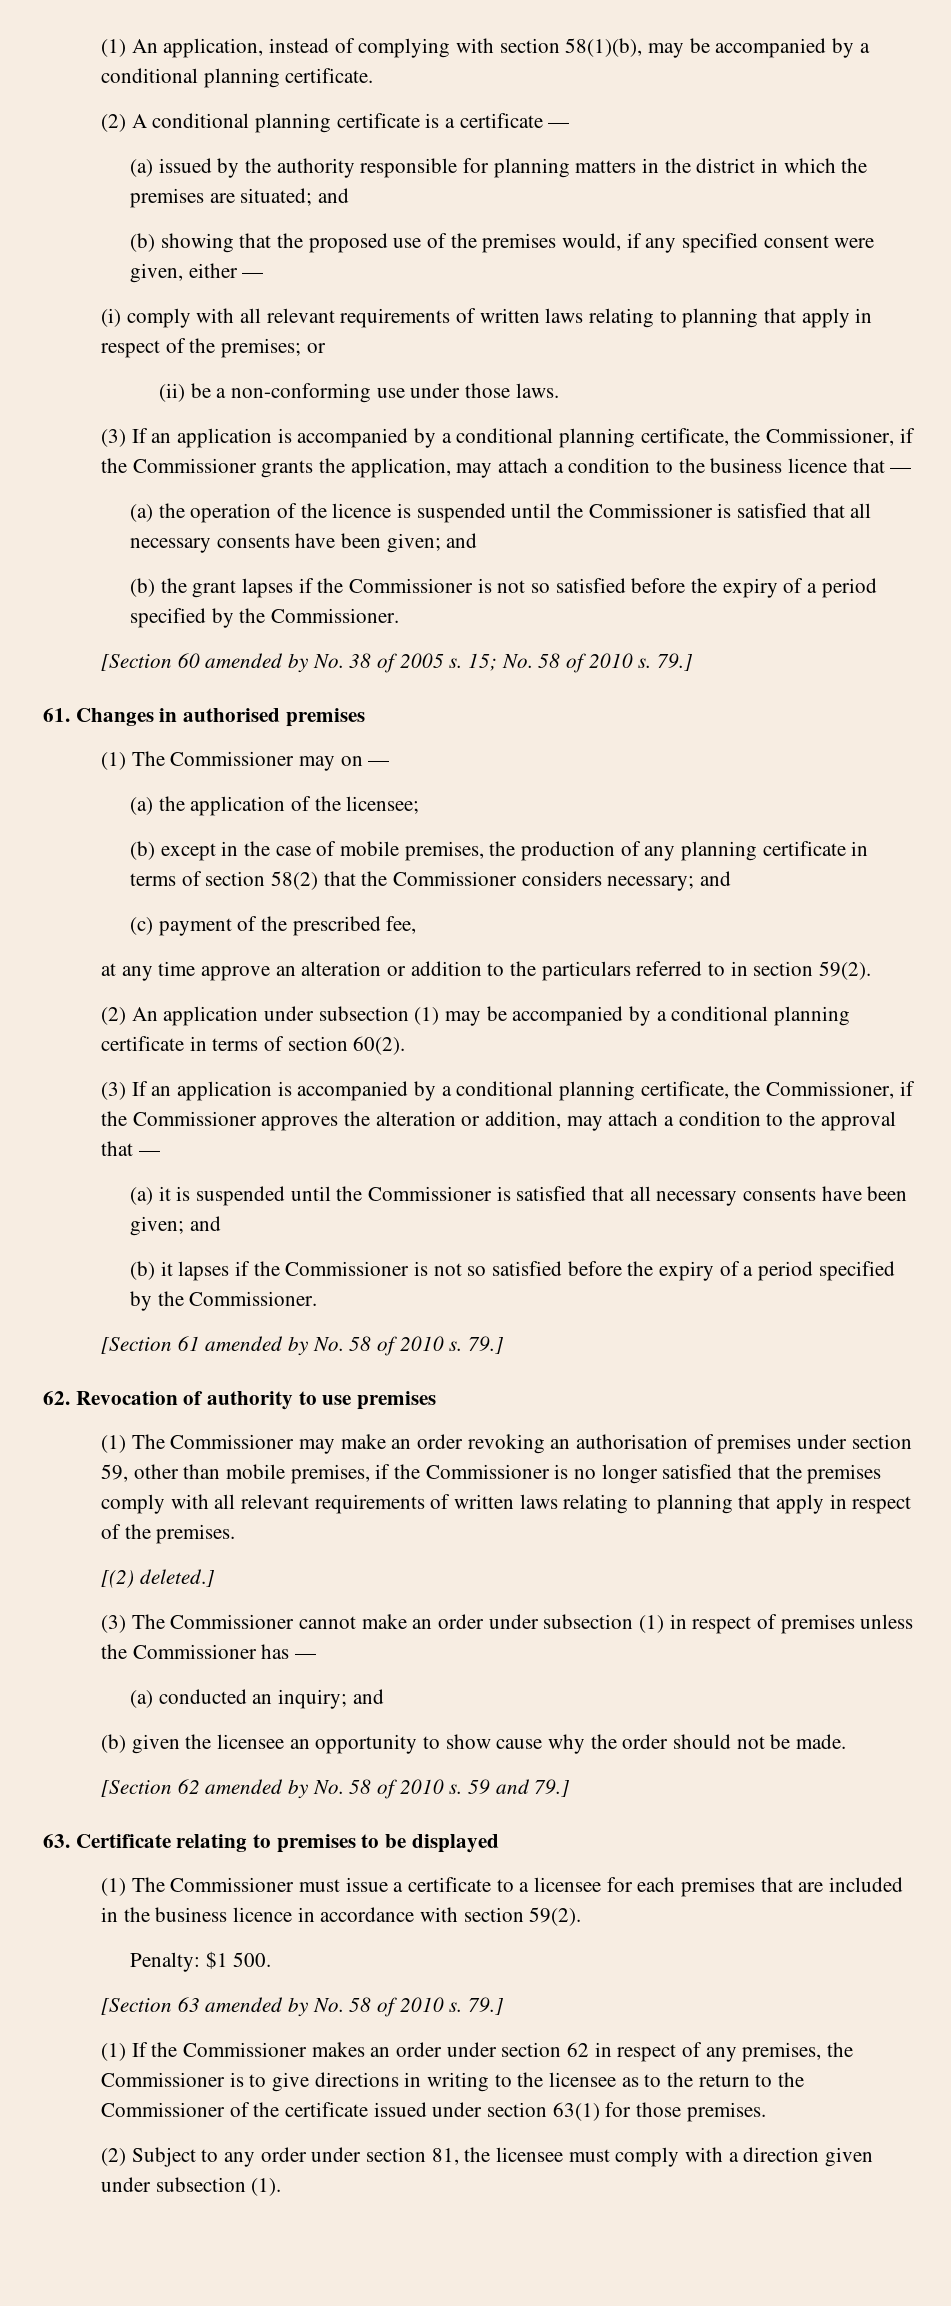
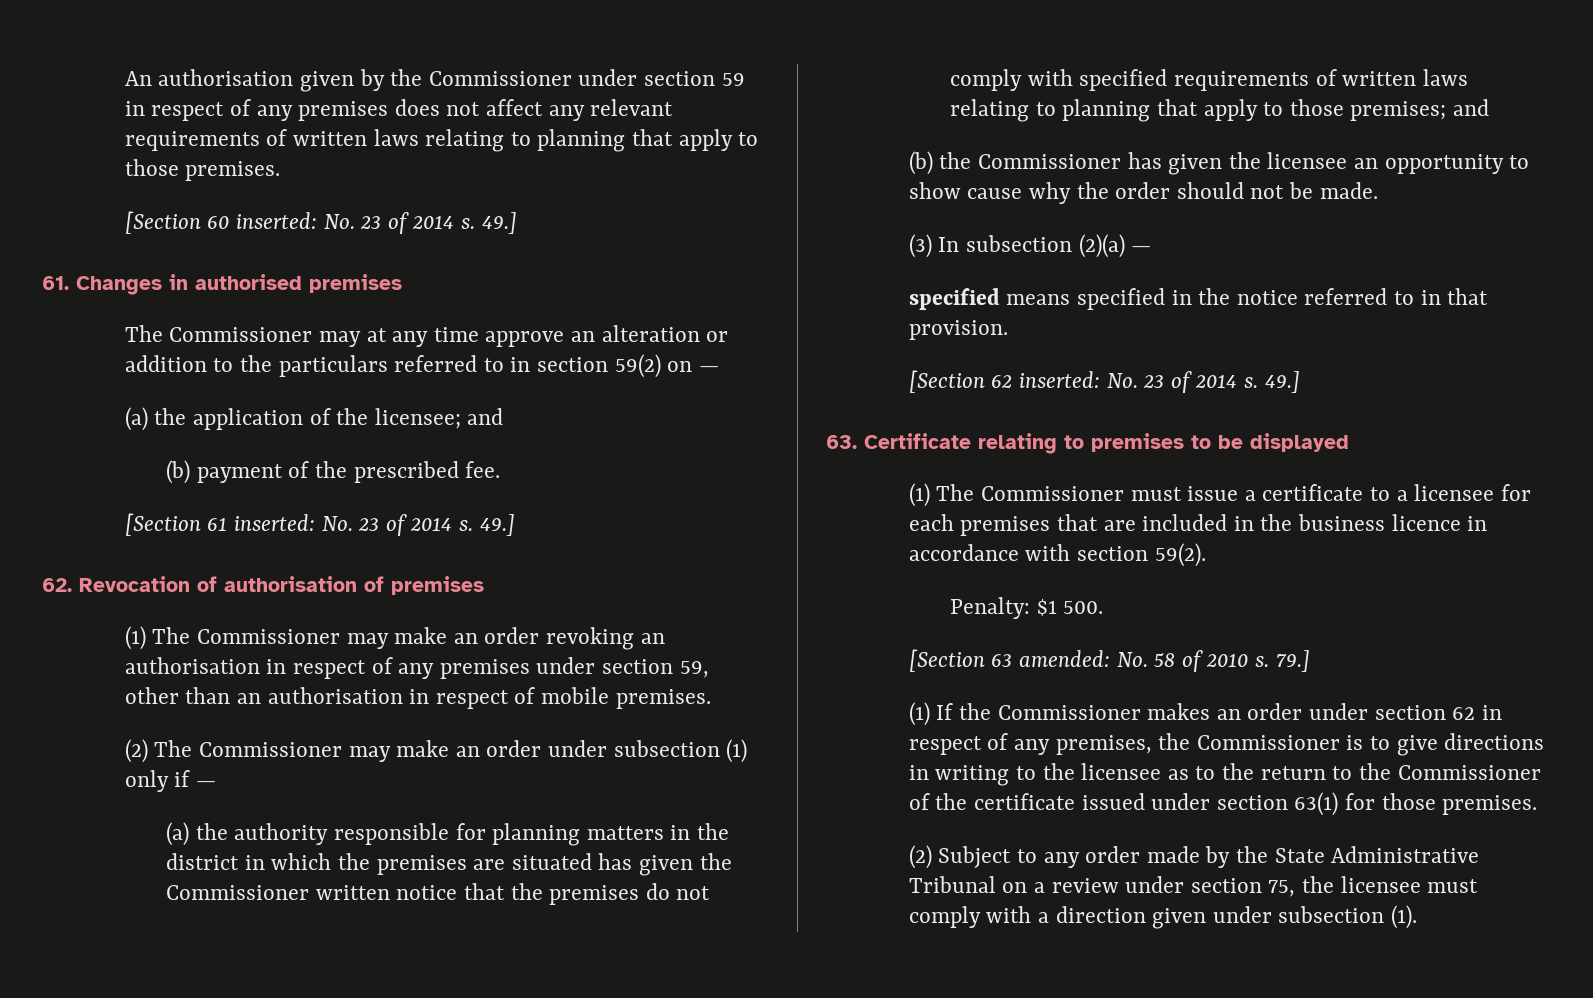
[100,38,870,58] [100,68,374,88] [100,113,570,133] [129,158,868,178] [129,188,349,208] [129,233,875,253] [129,263,264,283] [100,308,261,328] (1) An application, instead of complying with section 58(1)(b), may be accompanied by a conditional planning certificate. // (2) A conditional planning certificate is a certificate — // (a) issued by the authority responsible for planning matters in the district in which the premises are situated; and // (b) showing that the proposed use of the premises would, if any specified consent were given, either — // (i) comply with all -> [124,69,745,92] [124,99,585,121] An authorisation given by the Commissioner under section 59 in respect of any premises does not affect any
[855,308,873,323] [100,338,326,358] [158,383,559,403] [100,428,915,448] [100,458,912,478] [129,503,872,523] [129,533,478,553] [129,578,877,598] [129,608,399,628] [100,653,694,673] in respect of the premises; or // (ii) be a non-conforming use under those laws. // (3) If an application is accompanied by a conditional planning certificate, the Commissioner, if the Commissioner grants the application, may attach a condition to the business licence that — // (a) the operation of the licence is suspended until the Commissioner is satisfied that all necessary consents have been given; and // (b) the grant lapses if the Commissioner is not so satisfied before the expiry of a period specified by the Commissioner. // [Section 60 amended by No. 38 of 2005 s. 15; No. 58 of 2010 s. 79.] -> [738,132,759,146] [124,159,281,181] [124,211,517,234] to those premises. // [Section 60 inserted: No. 23 of 2014 s. 49.]
[100,751,390,771] [129,796,420,816] [129,841,869,861] [129,871,731,891] [129,916,417,936] (1) The Commissioner may on — // (a) the application of the licensee; // (b) except in the case of mobile premises, the production of any planning certificate in terms of section 58(2) that the Commissioner considers necessary; and // (c) payment of the prescribed fee, // -> [124,325,362,347] The Commissioner may
[819,961,872,980] [100,1006,851,1026] [100,1036,406,1055] [100,1081,915,1101] [100,1111,896,1131] [100,1141,160,1156] [129,1186,908,1206] [129,1216,221,1236] [129,1261,895,1281] [129,1291,318,1311] [100,1336,505,1356] 59(2). // (2) An application under subsection (1) may be accompanied by a conditional planning certificate in terms of section 60(2). // (3) If an application is accompanied by a conditional planning certificate, the Commissioner, if the Commissioner approves the alteration or addition, may attach a condition to the approval that — // (a) it is suspended until the Commissioner is satisfied that all necessary consents have been given; and // (b) it lapses if the Commissioner is not so satisfied before the expiry of a period specified by the Commissioner. // [Section 61 amended by No. 58 of 2010 s. 79.] -> [614,354,719,378] [124,407,504,431] [166,460,501,484] [124,513,515,536] 59(2) on — // (a) the application of the licensee; and // (b) payment of the prescribed fee. // [Section 61 inserted: No. 23 of 2014 s. 49.]
[207,1391,352,1410] authority to use -> [224,576,384,592] authorisation of
[693,1434,714,1449] of -> [266,657,435,679] in respect of any
[225,1464,882,1484] [100,1494,912,1514] [100,1524,236,1544] [100,1569,215,1588] [100,1614,914,1634] [100,1644,316,1659] [129,1689,384,1709] [100,1734,126,1753] mobile premises, if the Commissioner is no longer satisfied that the premises comply with all relevant requirements of written laws relating to planning that apply in respect of the premises. // [(2) deleted.] // (3) The Commissioner cannot make an order under subsection (1) in respect of premises unless the Commissioner has — // (a) conducted an inquiry; and // (b) -> [237,687,711,709] [124,739,748,763] [124,770,217,792] [166,822,730,846] [166,853,732,876] [166,883,711,905] [950,69,1468,91] [950,99,1490,122] [908,151,1162,175] an authorisation in respect of mobile premises. // (2) The Commissioner may make an order under subsection (1) only if — // (a) the authority responsible for planning matters in the district in which the premises are situated has given the Commissioner written notice that the premises do not comply with specified requirements of written laws relating to planning that apply to those premises; and // (b) the Commissioner has
[100,1779,571,1799] [Section 62 amended by No. 58 of 2010 s. 59 and 79.] -> [908,234,1152,258] [908,288,1489,310] [908,320,1008,340] [908,370,1300,393] (3) In subsection (2)(a) — // specified means specified in the notice referred to in that provision. // [Section 62 inserted: No. 23 of 2014 s. 49.]
[205,1997,308,2017] amended by -> [1019,650,1111,667] amended:
[311,2147,459,2165] under section 81, -> [1146,846,1480,868] [908,876,1296,897] made by the State Administrative Tribunal on a review under section 75,

